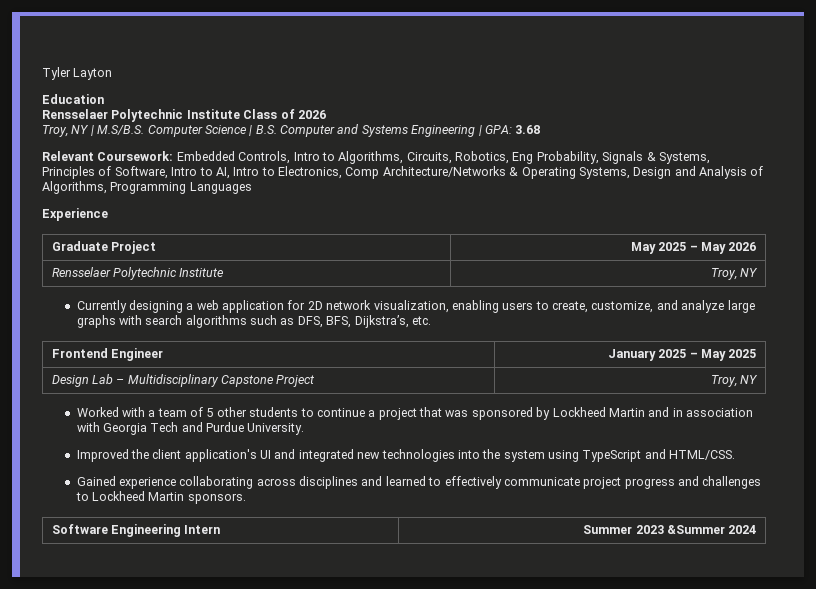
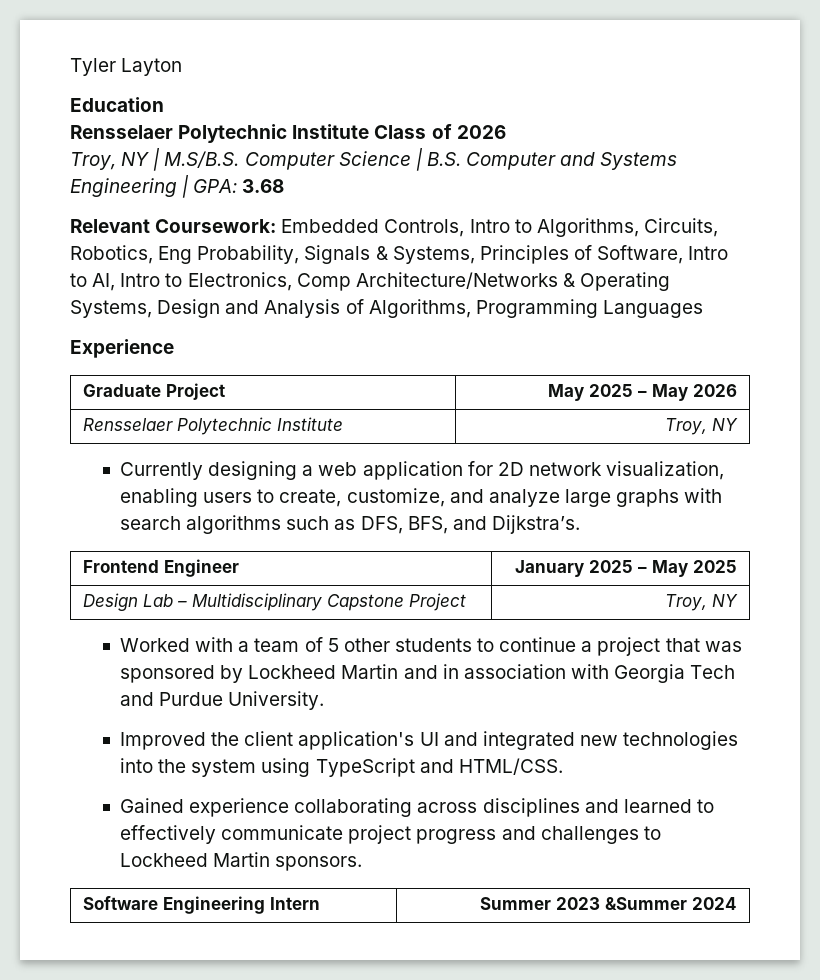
[354,315,431,328] Dijkstra’s, etc. -> [452,515,580,534] and Dijkstra’s.

